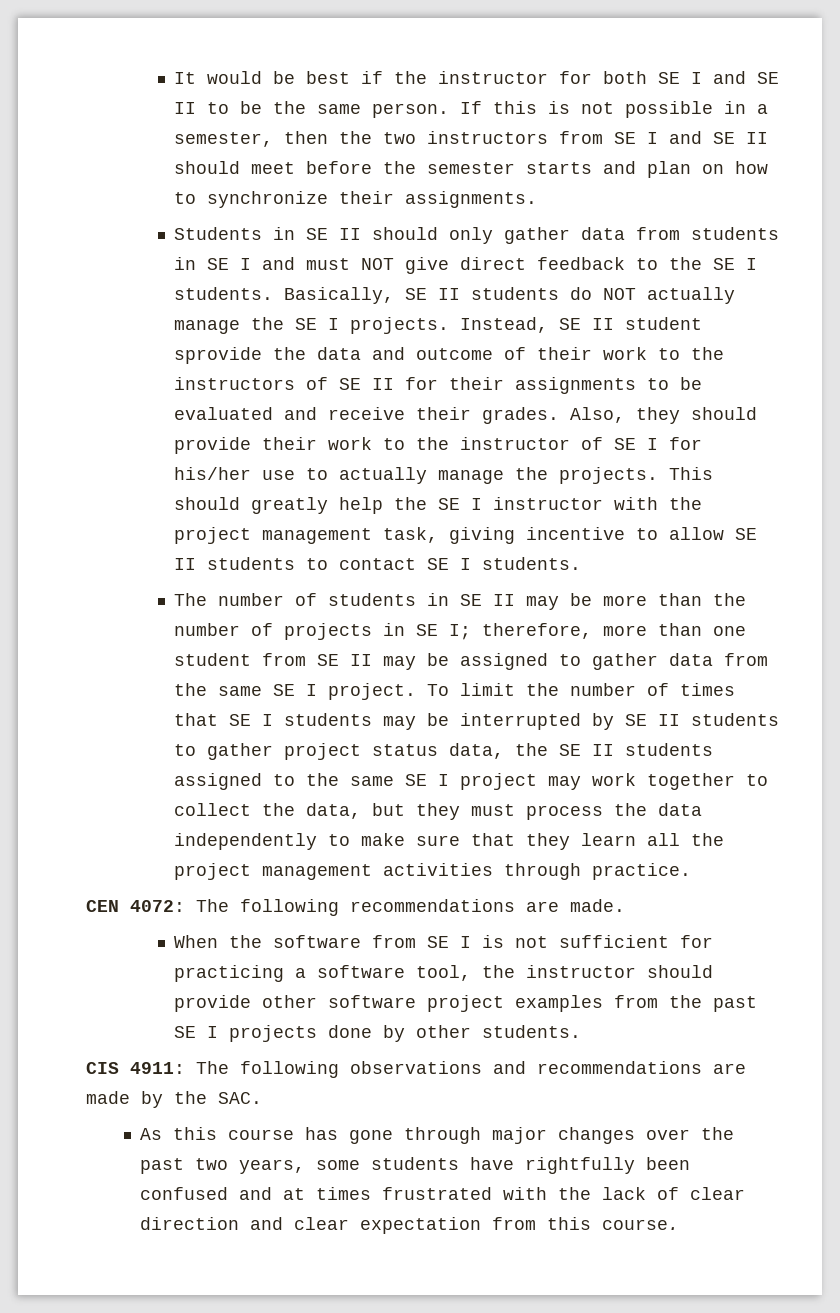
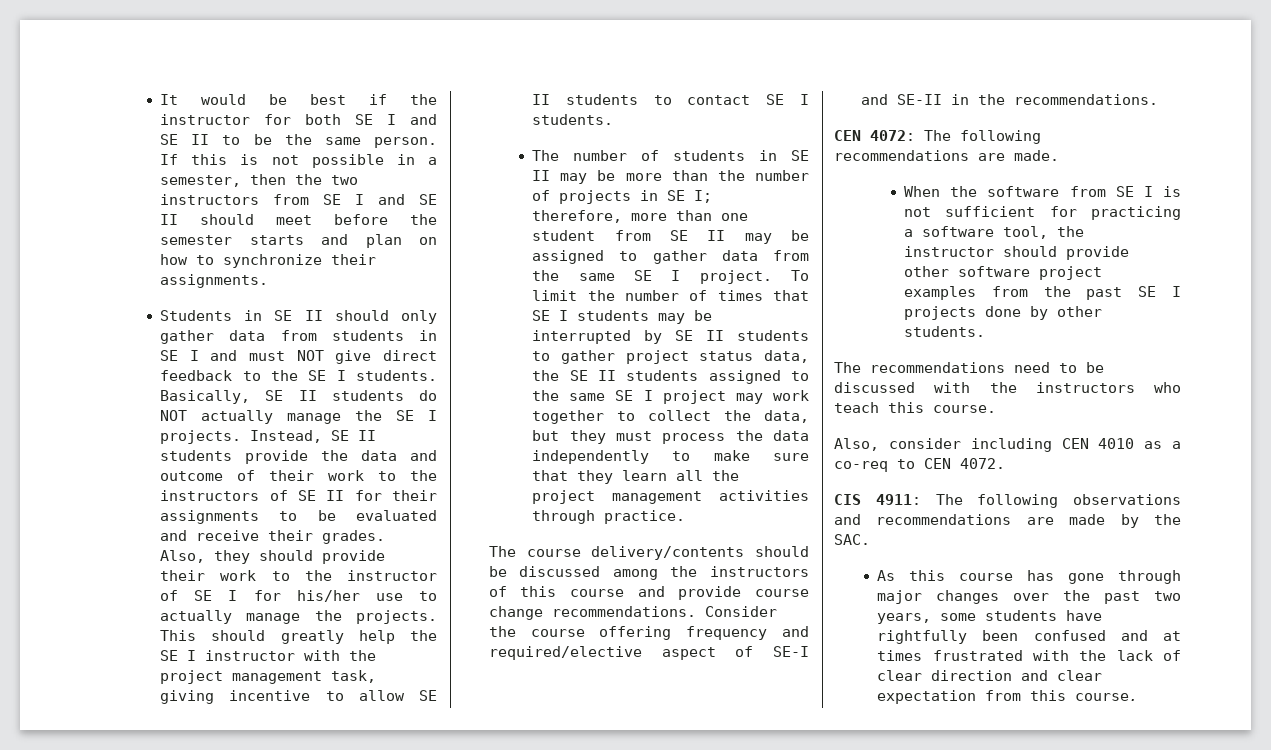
[625,317,703,330] [174,347,263,364] student sprovide -> [160,450,309,464] students provide
(692, 871) none -> [488,546,809,560] [488,566,809,580] [488,586,809,600] [488,606,777,620] [488,626,809,640] [488,646,809,660] [860,94,1158,105] // The course delivery/contents should be discussed among the instructors of this course and provide course change recommendations. Consider the course offering frequency and required/elective aspect of SE-I and SE-II in the recommendations.
(582, 1031) none -> [834,362,1104,373] [834,382,1181,393] [834,402,996,413] [834,438,1181,452] [834,458,1005,472] // The recommendations need to be discussed with the instructors who teach this course. // Also, consider including CEN 4010 as a co-req to CEN 4072.

